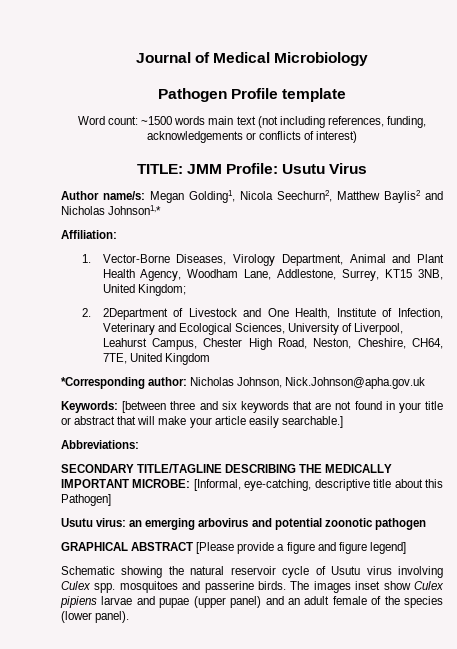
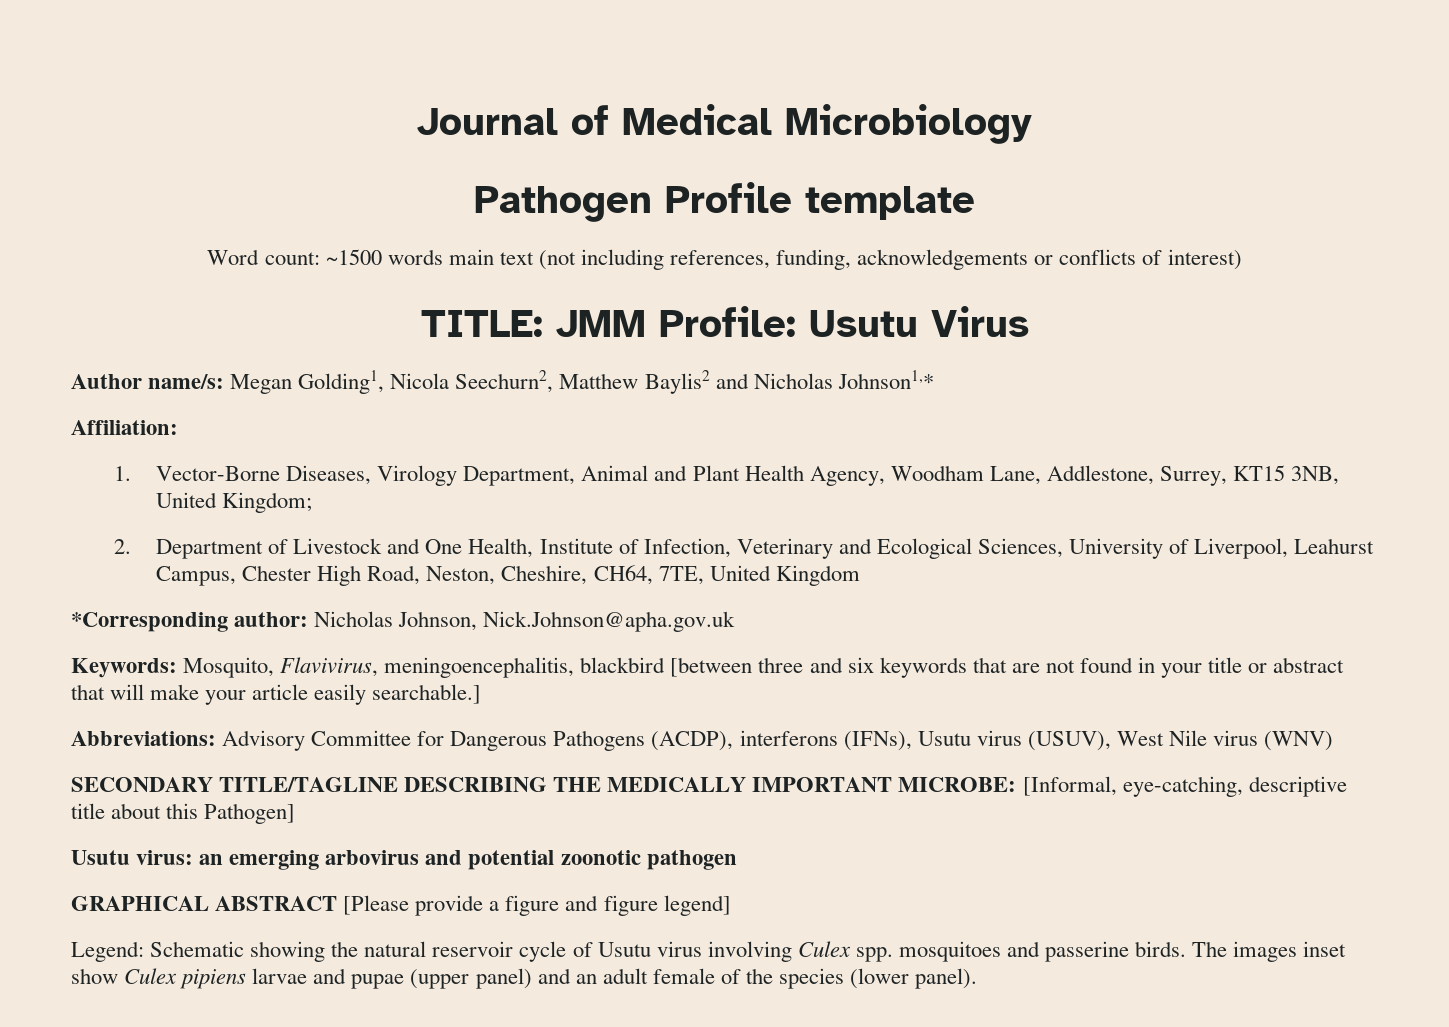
[102,308,168,320] 2Department -> [156,539,264,559] Department
(118, 407) none -> [183,657,666,678] Mosquito, Flavivirus, meningoencephalitis, blackbird
(139, 444) none -> [222,730,1334,751] Advisory Committee for Dangerous Pathogens (ACDP), interferons (IFNs), Usutu virus (USUV), West Nile virus (WNV)
(406, 548) none -> [71,941,144,962] Legend:

